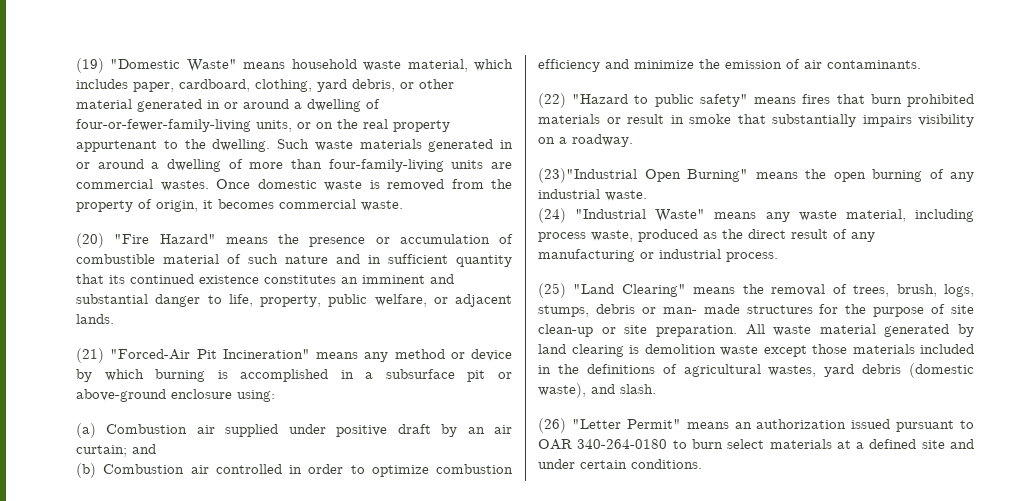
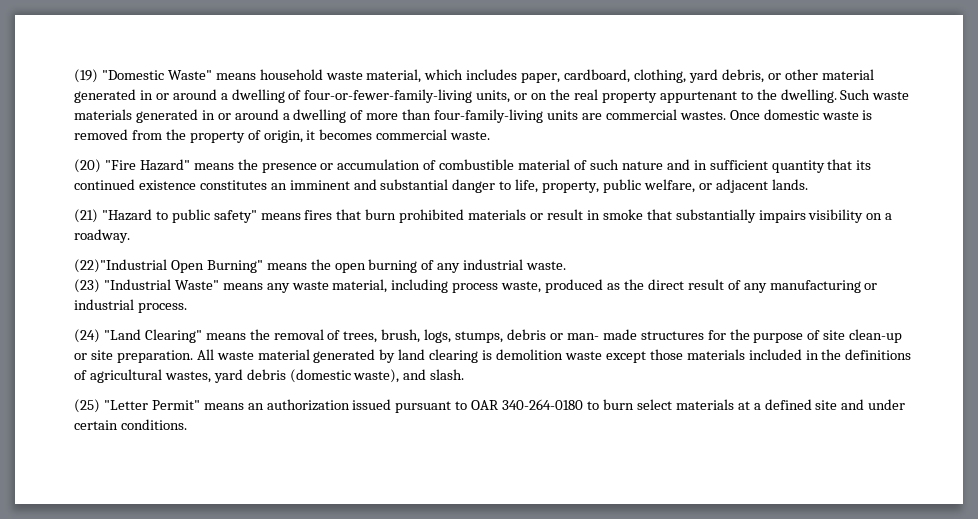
[110,349,512,362] [76,369,512,382] [76,389,275,402] [76,423,512,438] [76,444,156,457] [76,463,513,478] [538,59,921,72] [538,93,566,108] "Forced-Air Pit Incineration" means any method or device by which burning is accomplished in a subsurface pit or above-ground enclosure using: // (a) Combustion air supplied under positive draft by an air curtain; and // (b) Combustion air controlled in order to optimize combustion efficiency and minimize the emission of air contaminants. // (22) -> (98, 216) none
[538,168,637,183] (23)"Industrial -> [74,259,167,273] (22)"Industrial
[538,208,566,223] (24) -> [74,279,100,293] (23)
[538,283,566,298] (25) -> [74,329,100,343] (24)
[538,418,566,433] (26) -> [74,399,100,413] (25)

